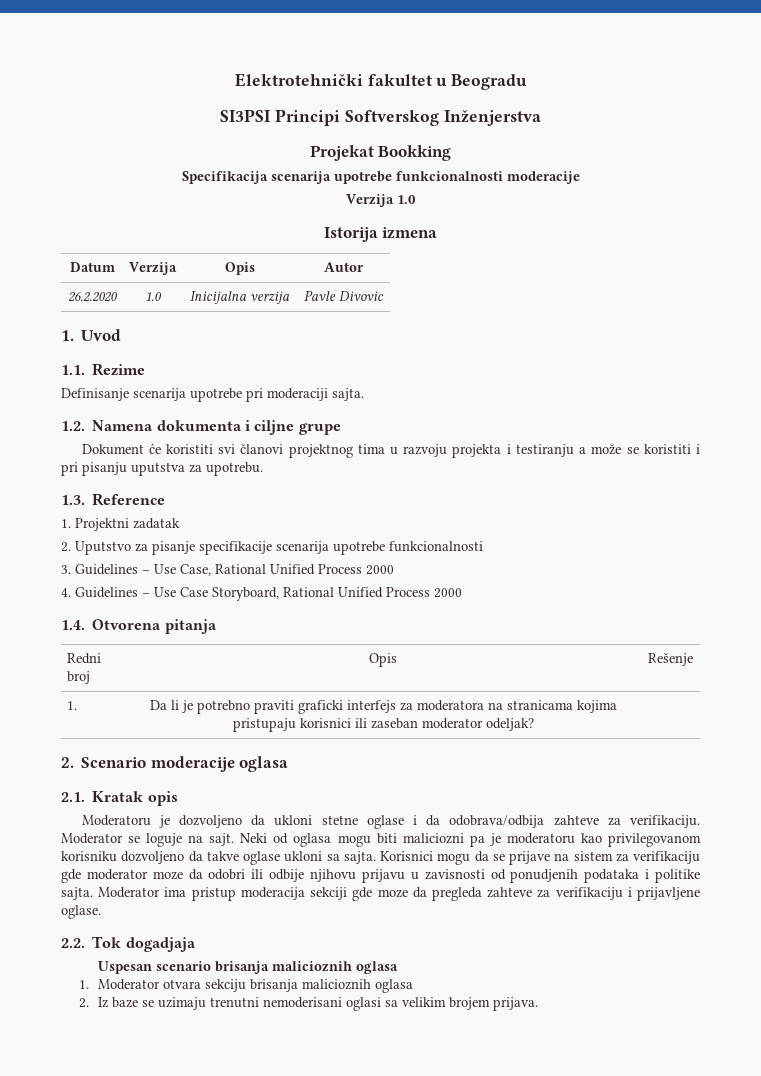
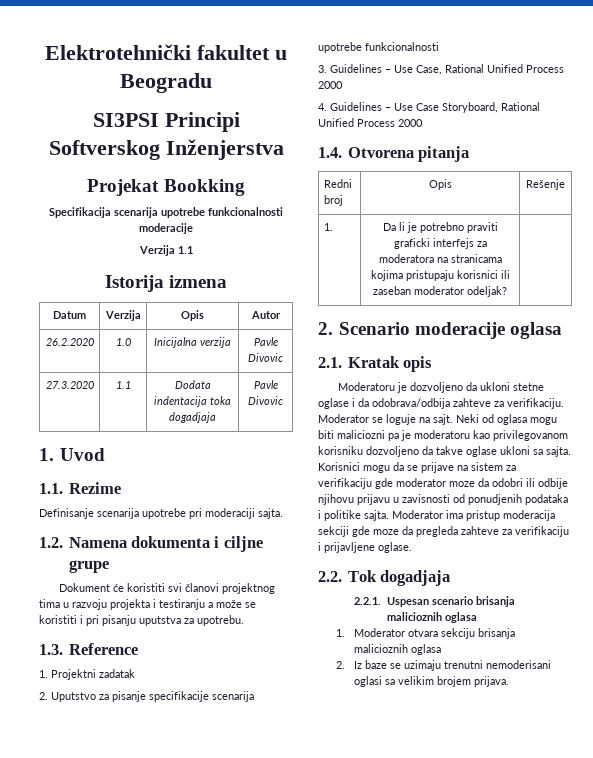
[397,195,416,204] 1.0 -> [177,246,193,254] 1.1
(384, 296) none -> [45,381,94,389] [115,381,131,389] [174,380,211,389] [154,396,231,407] [169,412,216,423] [253,380,278,389] [248,396,283,405] // 27.3.2020 | 1.1 | Dodata indentacija toka dogadjaja | Pavle Divovic
(196, 944) none -> [354,597,382,605] 2.2.1.

